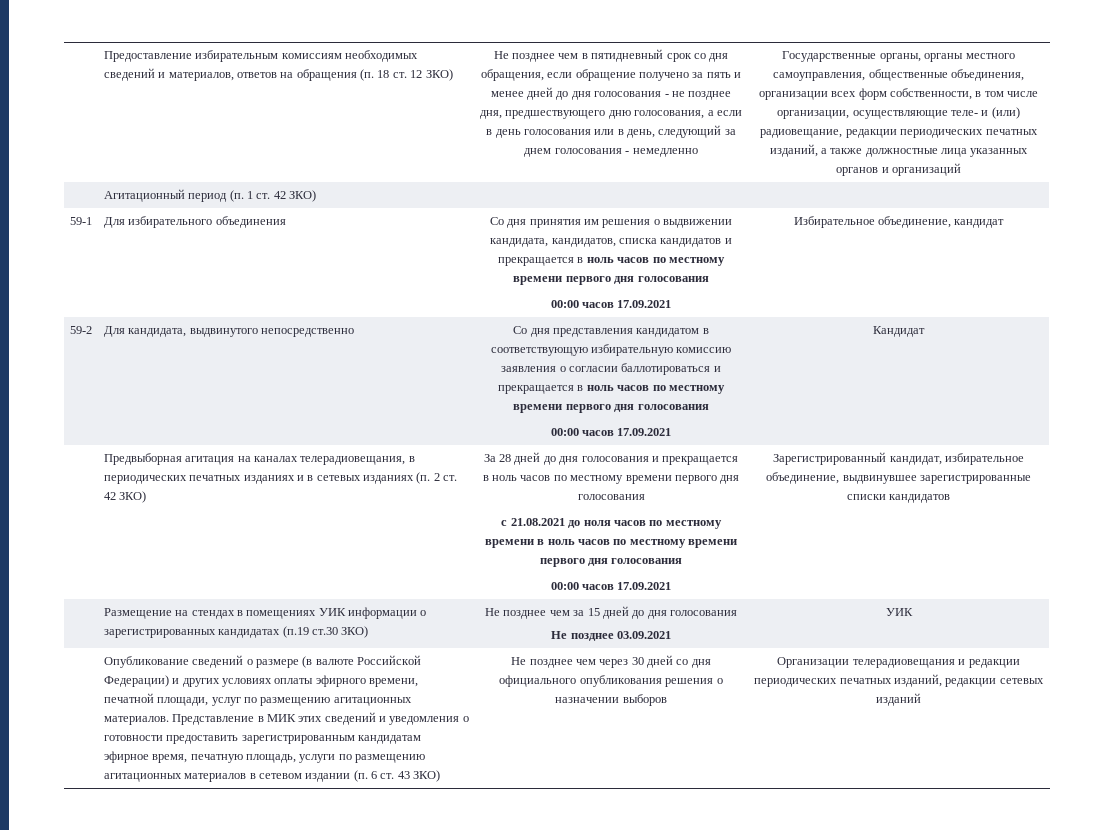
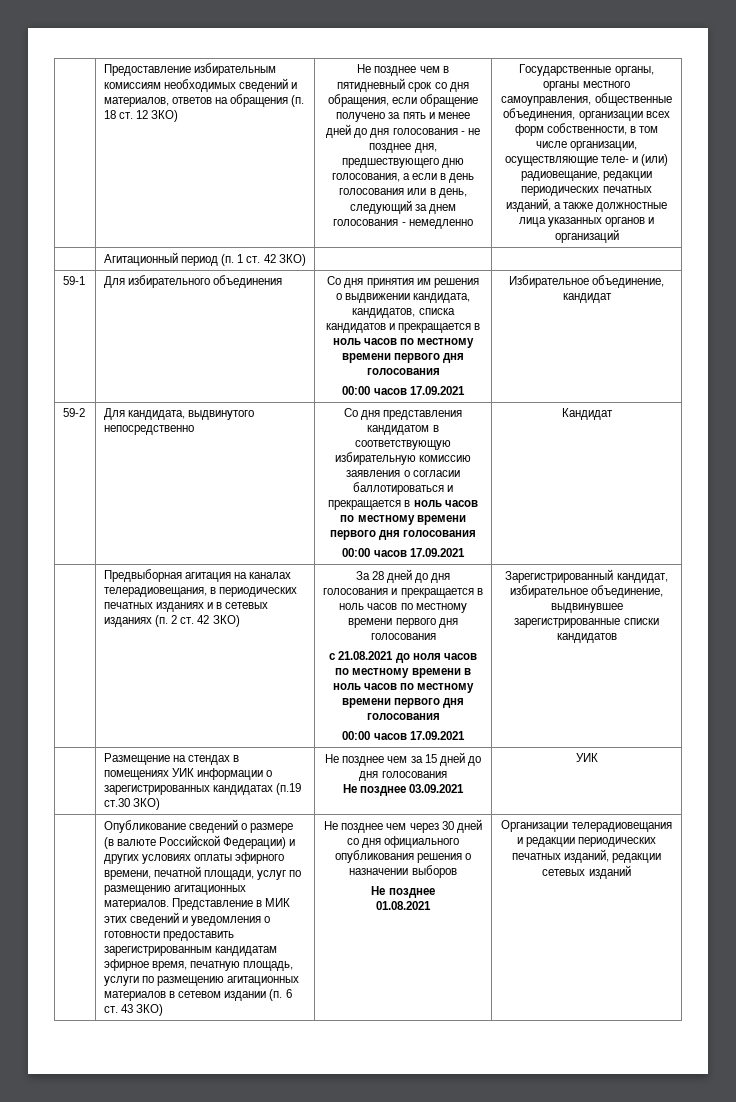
(667, 700) none -> [371,886,435,898] [376,901,431,910] // Не позднее // 01.08.2021

